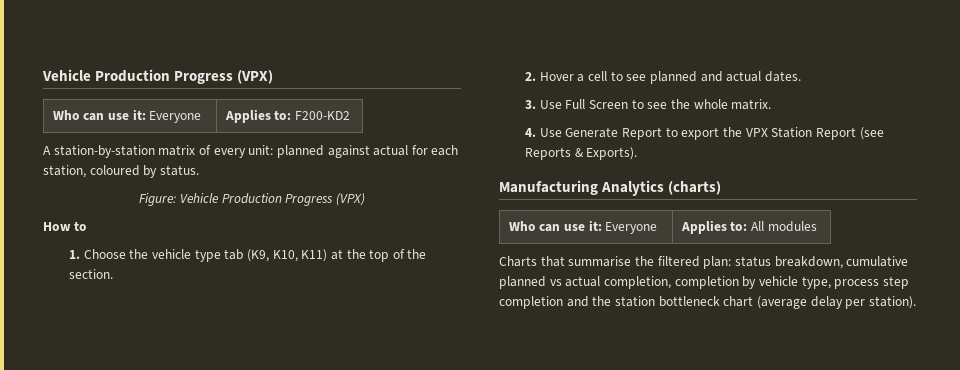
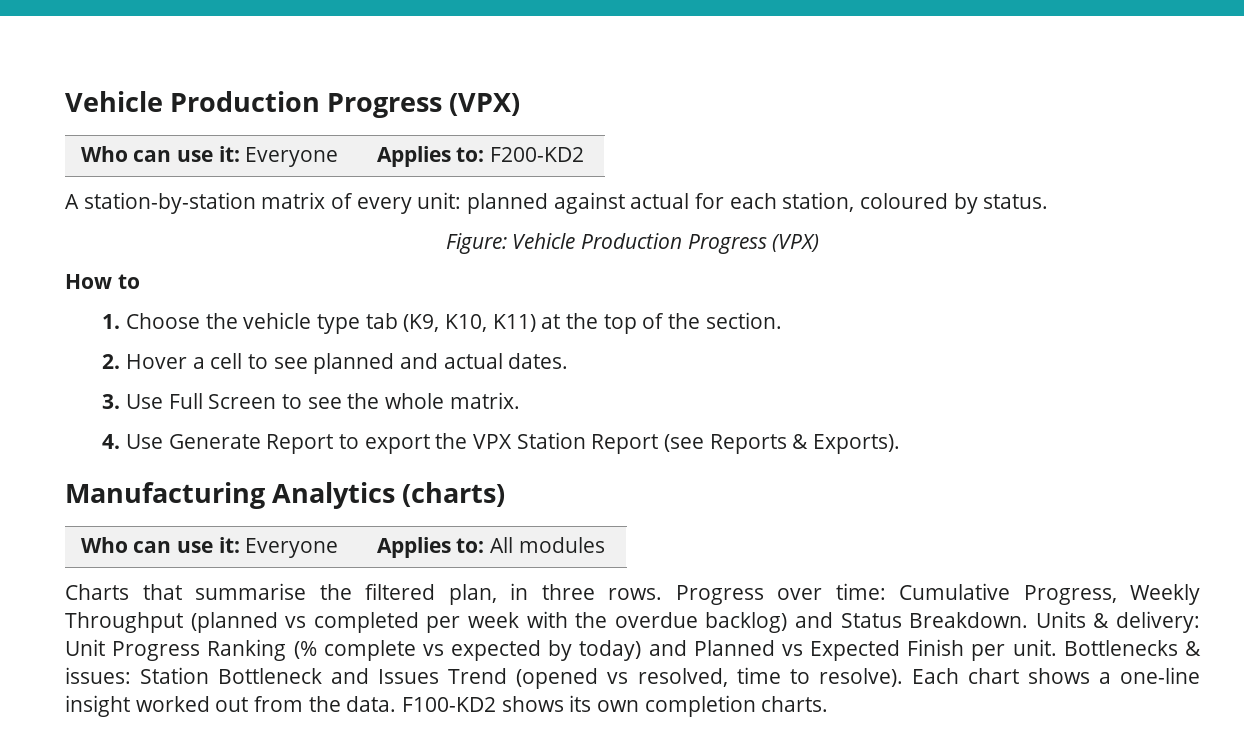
[703,256,909,269] [499,276,909,289] [499,296,916,309] plan: status breakdown, cumulative planned vs actual completion, completion by vehicle type, process step completion and the station bottleneck chart (average delay per station). -> [448,583,1200,605] [65,611,1200,633] [65,639,1201,661] [65,667,1200,689] [65,695,829,717] plan, in three rows. Progress over time: Cumulative Progress, Weekly Throughput (planned vs completed per week with the overdue backlog) and Status Breakdown. Units & delivery: Unit Progress Ranking (% complete vs expected by today) and Planned vs Expected Finish per unit. Bottlenecks & issues: Station Bottleneck and Issues Trend (opened vs resolved, time to resolve). Each chart shows a one-line insight worked out from the data. F100-KD2 shows its own completion charts.

